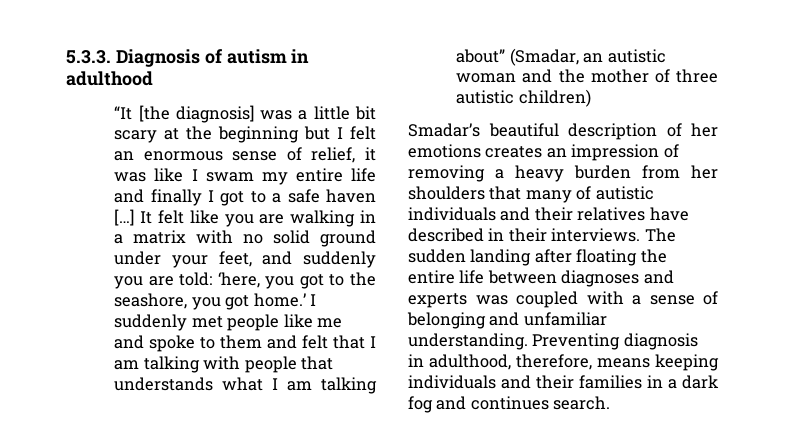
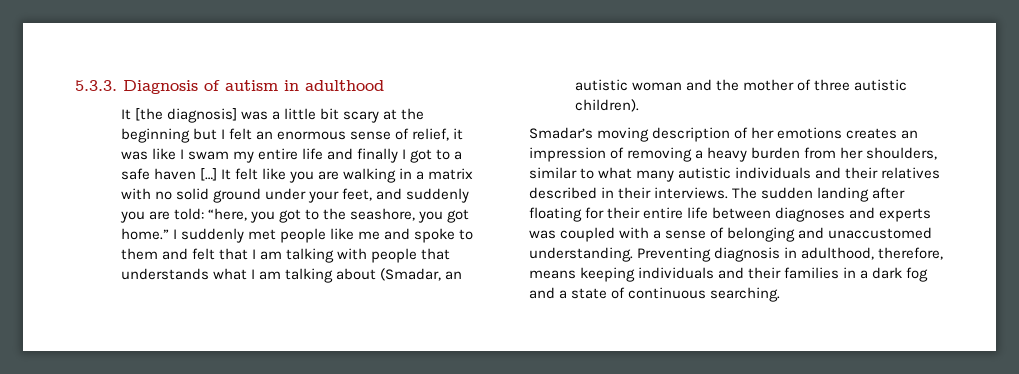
[114,106,133,120] “It -> [120,109,131,120] It
[217,272,260,288] ‘here, -> [207,208,247,221] “here,
[253,293,306,307] home.’ -> [120,228,169,240] home.”
[456,49,506,63] about” -> [335,268,376,280] about
[518,89,591,107] children) -> [574,99,639,112] children).
[488,123,559,137] beautiful -> [597,127,650,142] moving
[408,186,592,203] shoulders that many of -> [866,147,938,160] [529,167,675,182] shoulders, similar to what many
[649,207,689,221] have -> (941, 173) none
[640,249,667,263] the -> [585,207,641,219] for their
[523,312,607,326] unfamiliar -> [828,227,933,239] unaccustomed
[470,396,611,410] continues search. -> [559,287,781,302] a state of continuous searching.

